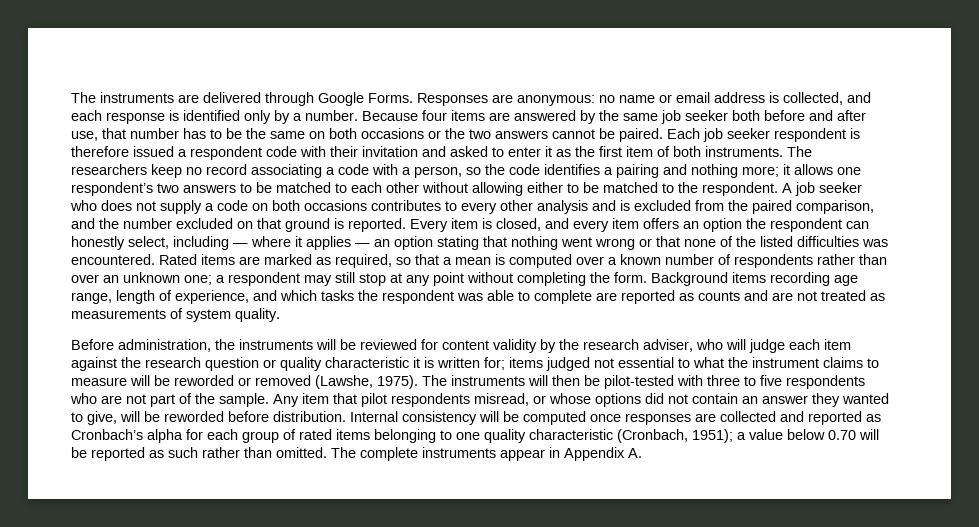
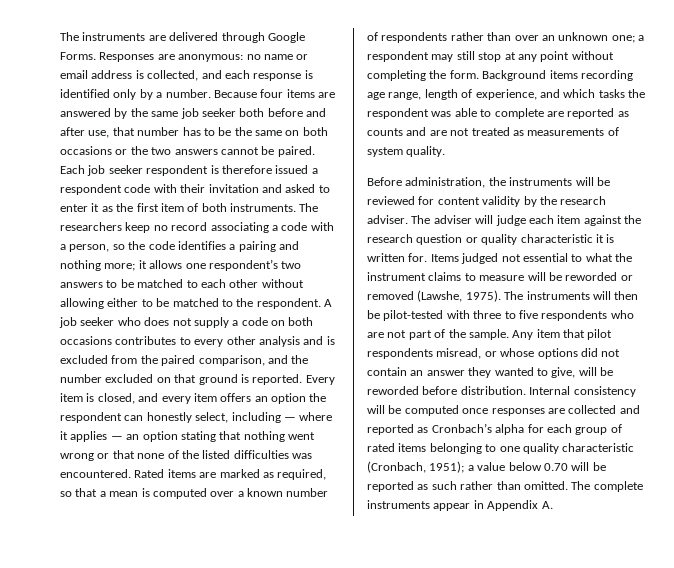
[643,339,723,352] adviser, who -> [367,215,472,224] adviser. The adviser
[484,357,543,370] for; items -> [408,253,459,262] for. Items

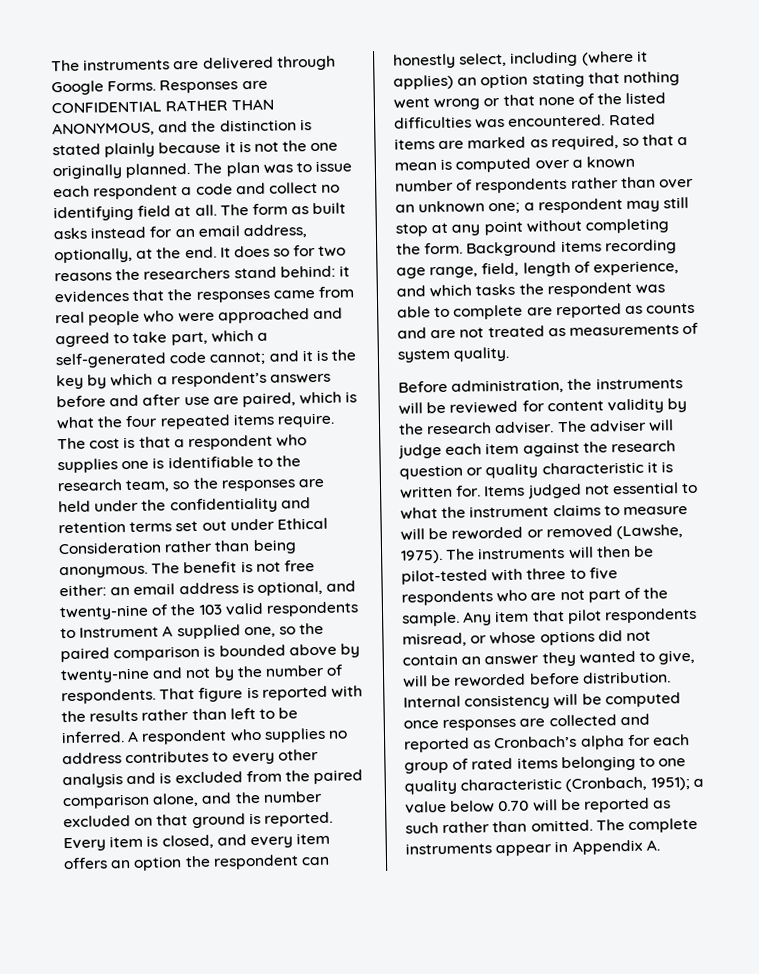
[178,54,309,62] [60,70,313,81] [60,89,335,100] [60,108,326,119] [60,127,328,138] [60,146,315,157] [60,165,318,176] [60,184,330,195] [60,203,319,212] [60,222,334,233] [60,241,299,252] [60,259,302,271] [60,279,304,288] [60,298,332,309] [59,317,314,328] [60,336,112,345] anonymous: no name or email address is collected, and each response is identified only by a number. Because four items are answered by the same job seeker both before and after use, that number has to be the same on both occasions or the two answers cannot be paired. Each job seeker respondent is therefore issued a respondent code with their invitation and asked to enter it as the first item of both instruments. The researchers keep no record associating a code with a person, so the code identifies a pairing and nothing more; it allows one respondent’s two answers to be matched to each other without allowing either to be matched to the respondent. A job seeker who does not supply a code on both occasions -> [51,98,275,114] [52,119,312,137] [52,140,339,158] [52,160,353,180] [53,181,341,200] [53,202,347,222] [53,224,307,240] [54,244,347,264] [54,265,350,282] [54,286,354,304] [55,307,343,326] [55,330,268,348] [55,349,357,369] [56,371,331,390] [56,391,358,408] [56,412,335,430] [57,434,308,451] [57,455,301,474] [57,477,324,493] [58,497,311,514] [58,517,328,534] [58,539,297,555] [59,560,315,579] [59,580,357,597] [59,601,359,621] [60,622,325,640] [60,643,360,663] [60,664,345,684] [61,685,363,705] [61,707,299,723] [61,727,348,745] [62,752,122,765] CONFIDENTIAL RATHER THAN ANONYMOUS, and the distinction is stated plainly because it is not the one originally planned. The plan was to issue each respondent a code and collect no identifying field at all. The form as built asks instead for an email address, optionally, at the end. It does so for two reasons the researchers stand behind: it evidences that the responses came from real people who were approached and agreed to take part, which a self-generated code cannot; and it is the key by which a respondent’s answers before and after use are paired, which is what the four repeated items require. The cost is that a respondent who supplies one is identifiable to the research team, so the responses are held under the confidentiality and retention terms set out under Ethical Consideration rather than being anonymous. The benefit is not free either: an email address is optional, and twenty-nine of the 103 valid respondents to Instrument A supplied one, so the paired comparison is bounded above by twenty-nine and not by the number of respondents. That figure is reported with the results rather than left to be inferred. A respondent who supplies no address
[198,355,265,366] comparison, -> [62,792,200,810] comparison alone,
[283,412,333,421] [60,431,123,442] — where it applies — -> [581,50,648,66] [393,74,454,90] (where it applies)
(422, 96) none -> [481,262,520,277] field,

